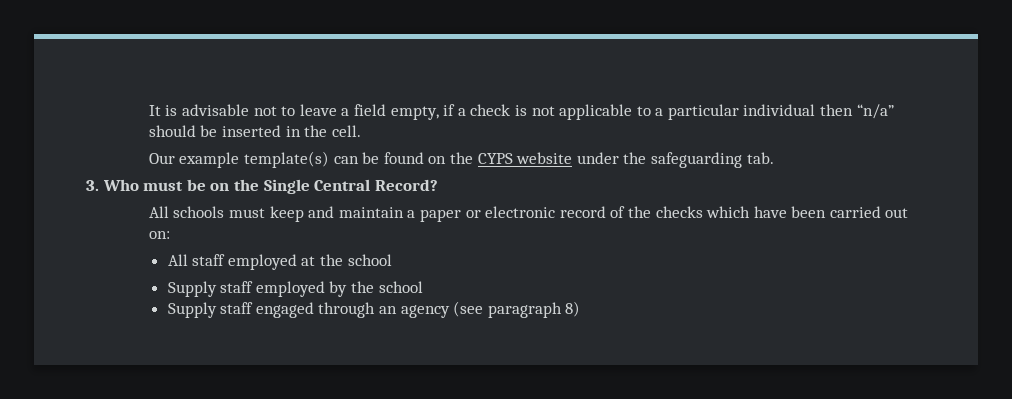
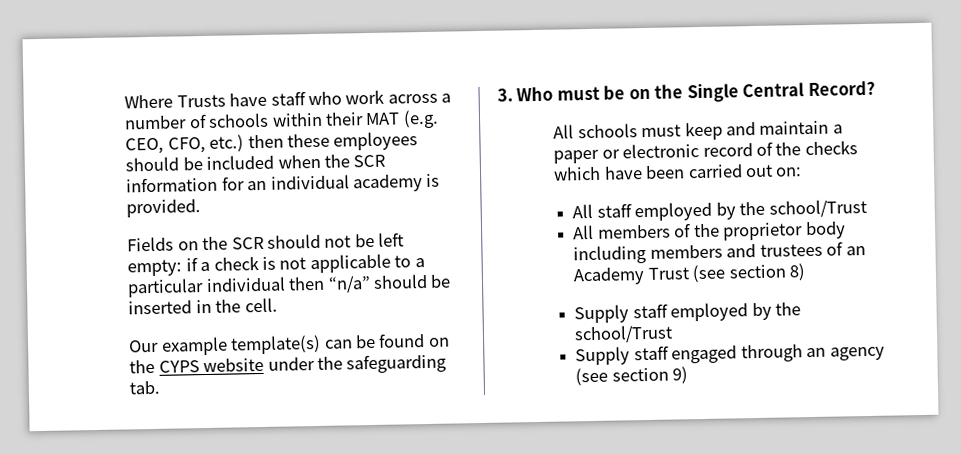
[148,104,439,120] It is advisable not to leave a field empty, -> [124,89,452,109] [124,109,439,130] [125,131,419,155] [125,154,386,172] [126,173,441,193] [126,199,202,218] [127,232,405,252] [127,259,183,277] Where Trusts have staff who work across a number of schools within their MAT (e.g. CEO, CFO, etc.) then these employees should be included when the SCR information for an individual academy is provided. // Fields on the SCR should not be left empty:
[301,254,392,266] at the school -> [715,198,867,220] [572,221,846,241] [573,241,866,265] [573,263,807,286] by the school/Trust // All members of the proprietor body including members and trustees of an Academy Trust (see section 8)
[378,281,423,293] school -> [574,324,674,344] school/Trust
[487,301,581,318] paragraph 8) -> [611,366,689,384] section 9)

